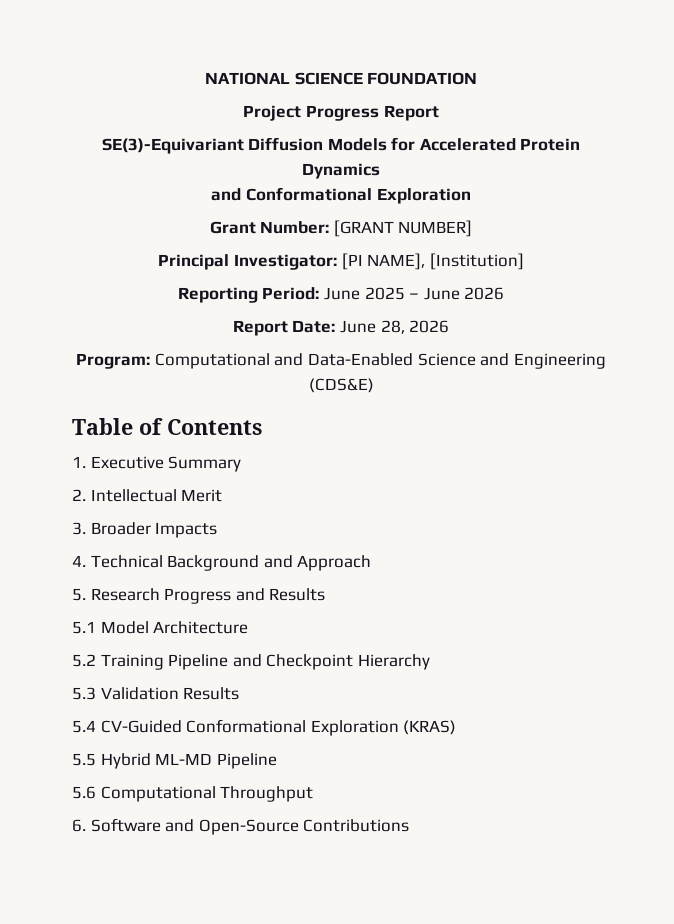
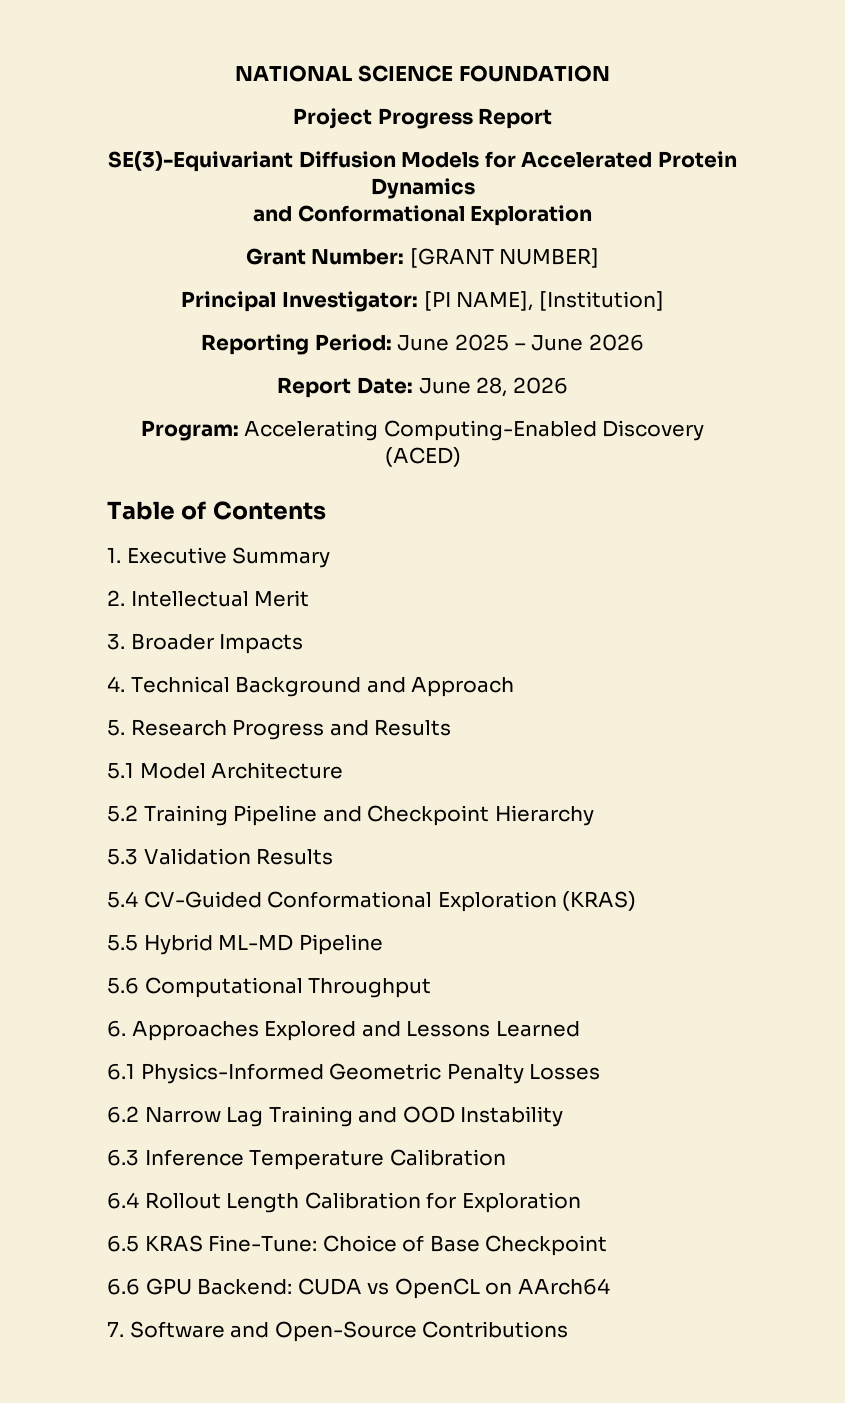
[154,353,606,369] [308,378,374,393] Computational and Data-Enabled Science and Engineering (CDS&E) -> [244,420,705,441] [384,447,461,467] Accelerating Computing-Enabled Discovery (ACED)
(86, 825) none -> [131,1021,580,1041] [107,1063,601,1084] [107,1106,564,1127] [107,1149,506,1170] [107,1192,581,1213] [107,1235,608,1256] [107,1278,610,1299] [107,1322,124,1337] Approaches Explored and Lessons Learned // 6.1 Physics-Informed Geometric Penalty Losses // 6.2 Narrow Lag Training and OOD Instability // 6.3 Inference Temperature Calibration // 6.4 Rollout Length Calibration for Exploration // 6.5 KRAS Fine-Tune: Choice of Base Checkpoint // 6.6 GPU Backend: CUDA vs OpenCL on AArch64 // 7.

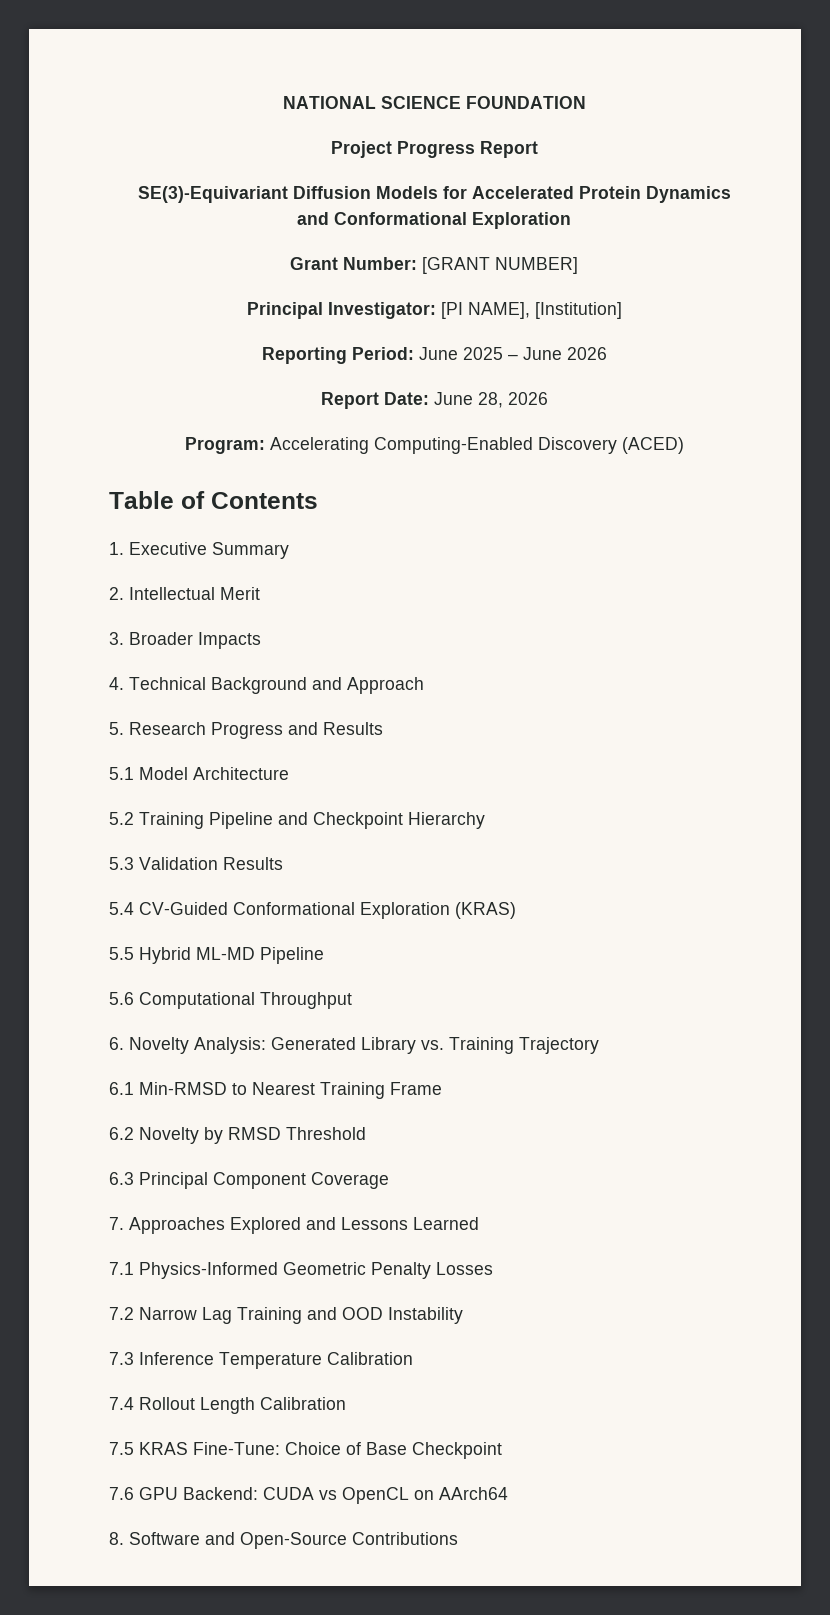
(126, 1028) none -> [129,1037,599,1054] [109,1082,442,1099] [109,1127,366,1144] [109,1172,389,1189] [109,1217,124,1230] Novelty Analysis: Generated Library vs. Training Trajectory // 6.1 Min-RMSD to Nearest Training Frame // 6.2 Novelty by RMSD Threshold // 6.3 Principal Component Coverage // 7.
[107,1063,135,1080] 6.1 -> [109,1262,134,1275] 7.1
[107,1106,139,1123] 6.2 -> [109,1307,134,1320] 7.2
[107,1149,139,1166] 6.3 -> [109,1352,134,1365] 7.3
[107,1192,139,1209] 6.4 -> [109,1397,134,1410] 7.4
[426,1192,581,1213] [107,1235,139,1252] for Exploration // 6.5 -> [109,1442,134,1455] // 7.5
[107,1278,140,1295] 6.6 -> [109,1487,134,1500] 7.6
[107,1322,124,1337] 7. -> [109,1532,124,1545] 8.

